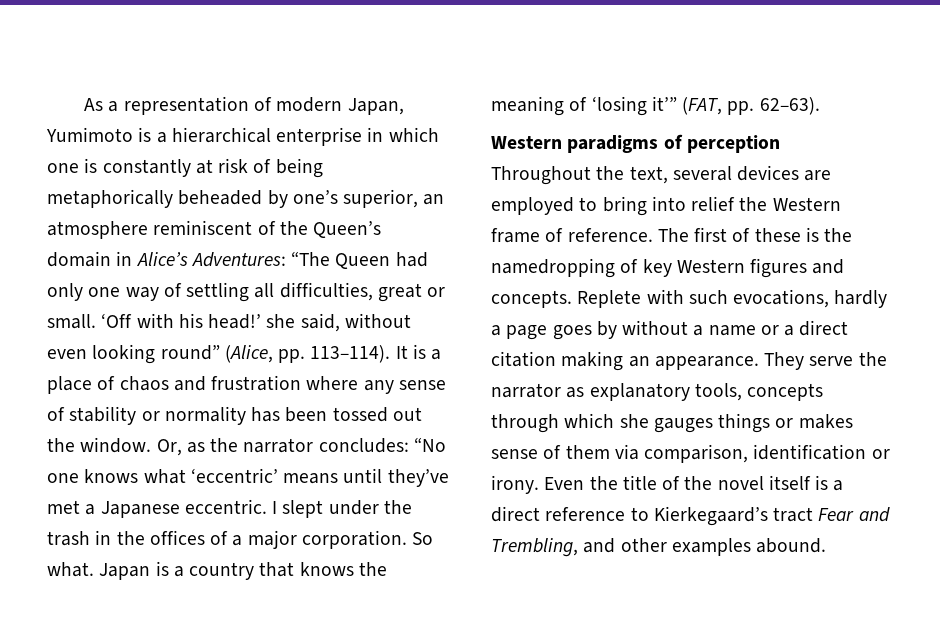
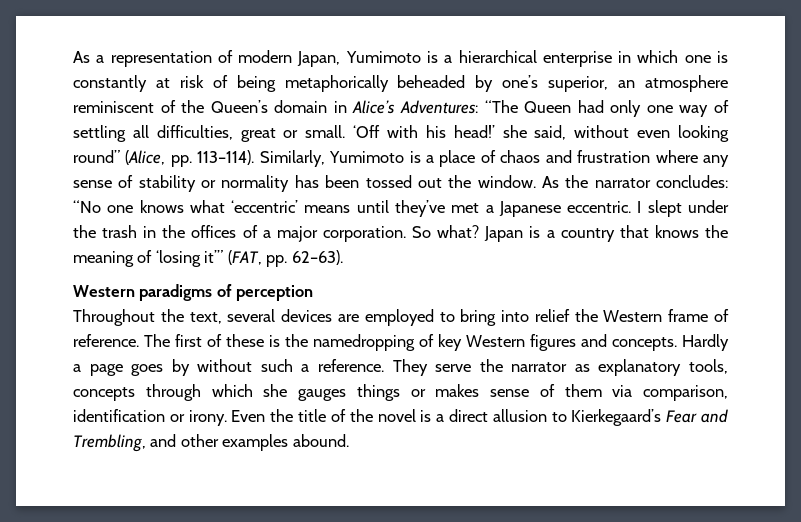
[395,345,408,359] It -> [259,150,405,167] Similarly, Yumimoto
[156,439,205,456] Or, as -> [541,176,559,188] As
[47,562,94,577] what. -> [437,225,480,238] what?
[577,289,888,308] Replete with such evocations, hardly -> [682,334,729,351] Hardly
[693,320,849,336] [491,351,759,371] a name or a direct citation making an appearance. -> [260,359,384,372] such a reference.
[768,475,811,490] itself -> (416, 415) none
[545,507,626,521] reference -> [492,409,547,422] allusion
[773,507,814,522] tract -> (662, 417) none

